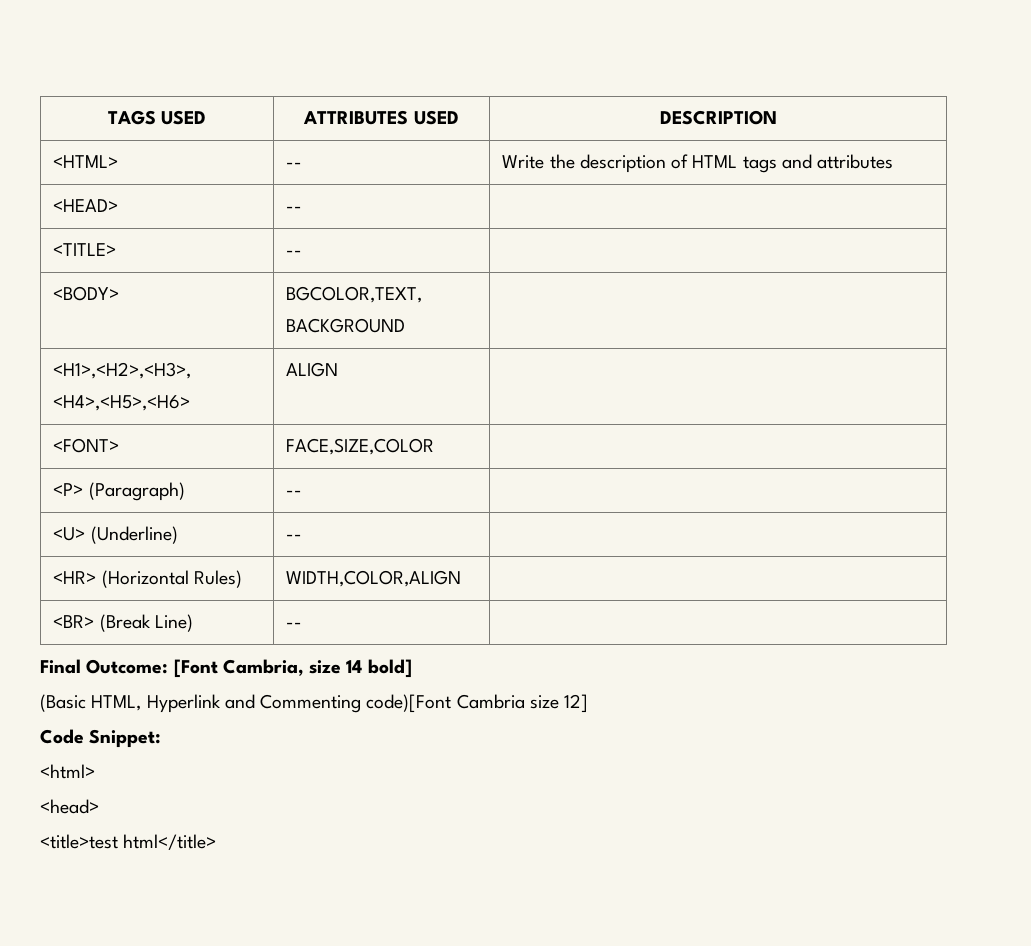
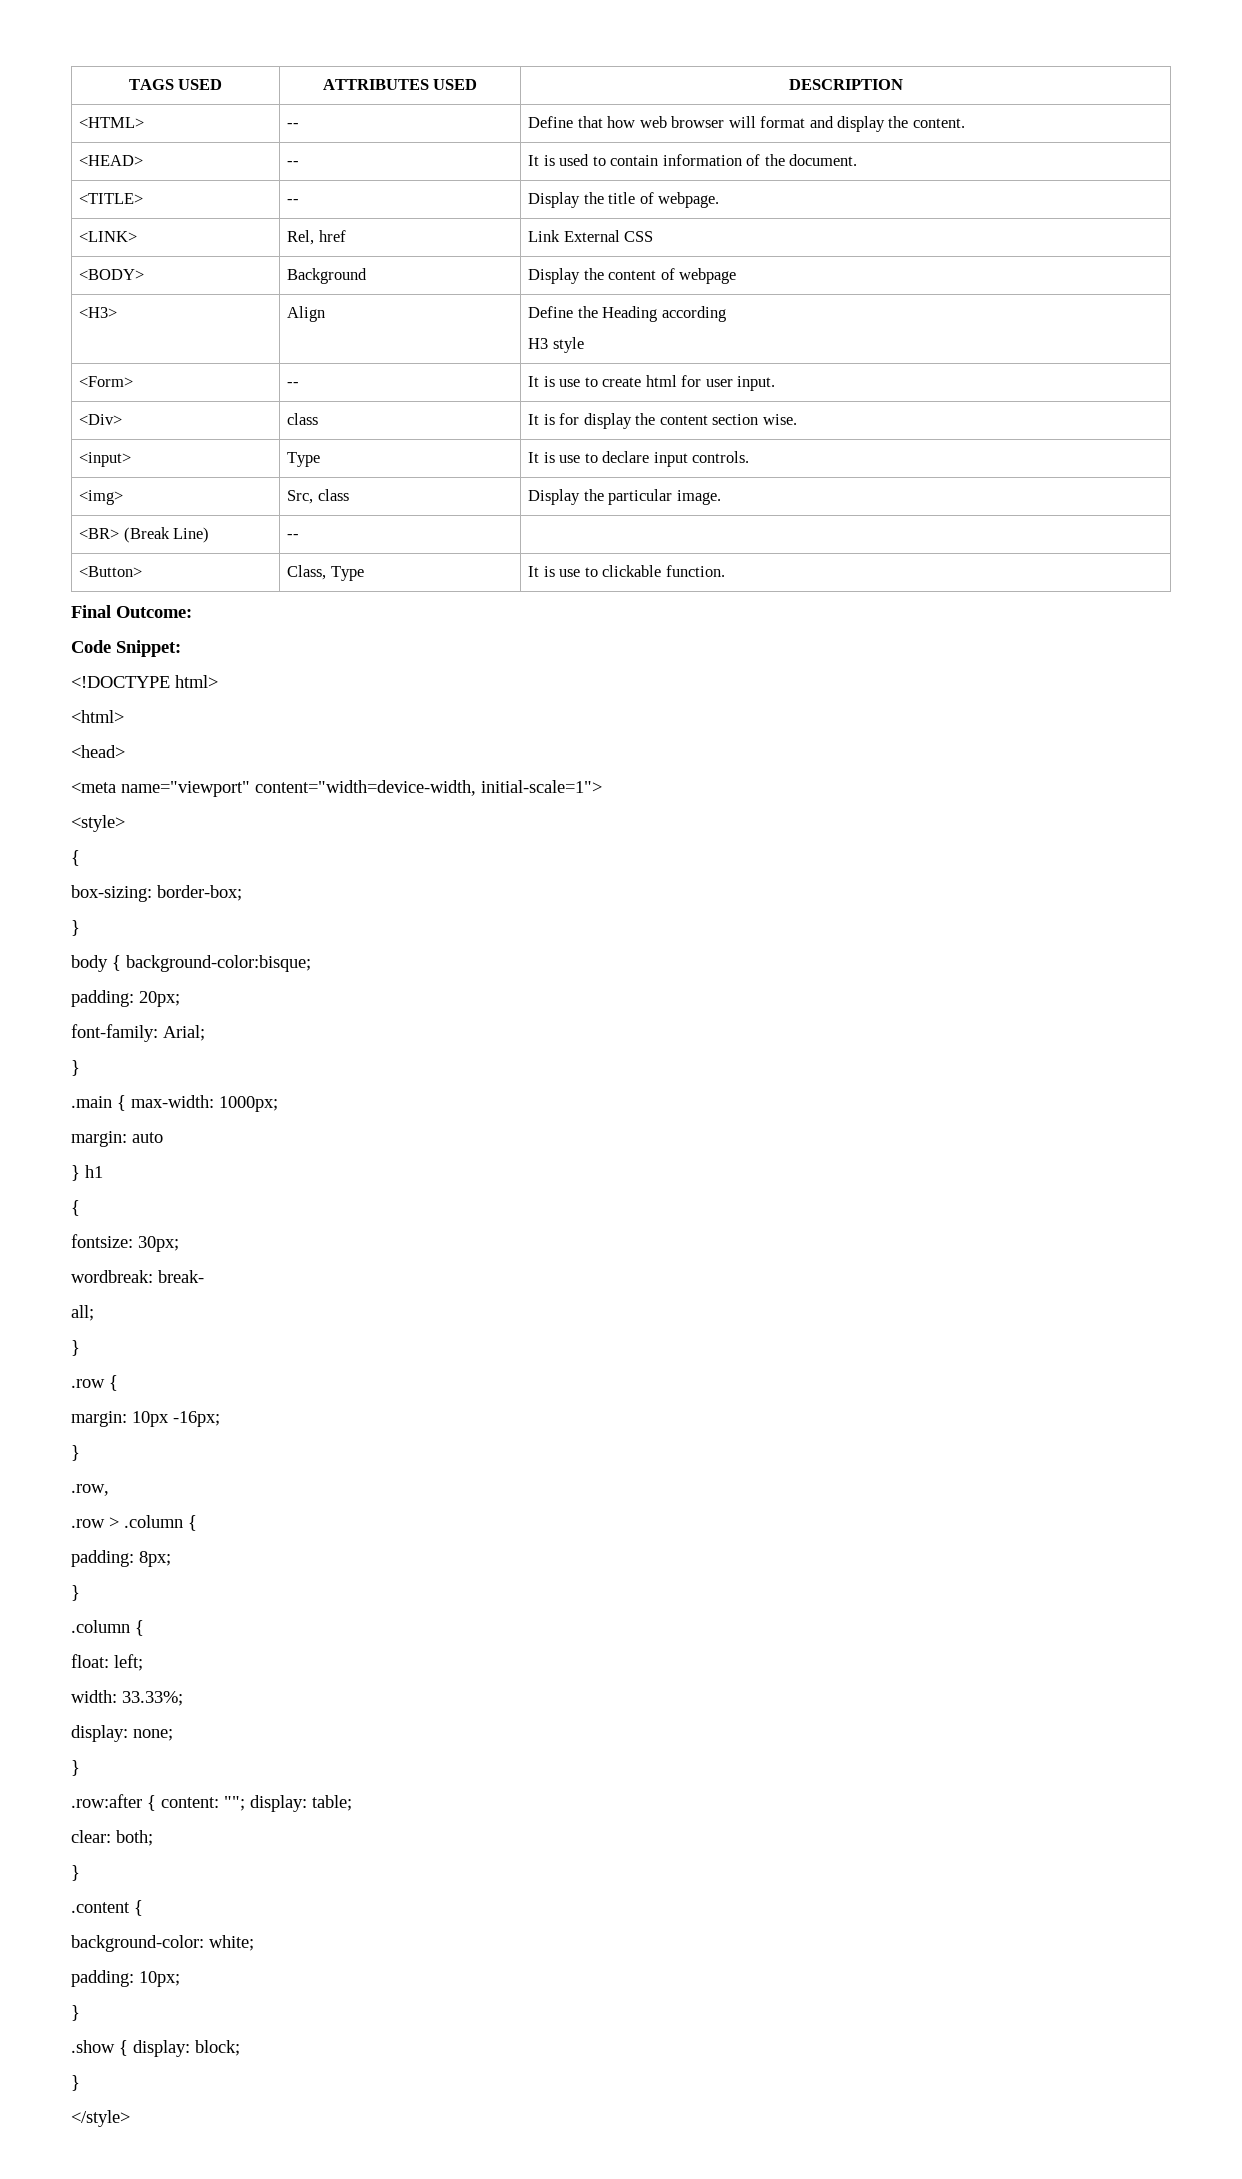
[502,154,894,173] [53,199,119,212] [286,206,303,212] [53,243,117,256] [286,250,303,256] [53,286,120,301] [286,286,423,303] [286,318,406,333] [53,362,192,379] [53,395,191,411] [286,362,339,377] [53,438,120,453] [286,438,435,455] [53,482,185,501] [286,490,303,496] [53,526,178,544] [286,534,303,540] [53,570,242,588] [286,570,462,587] [53,614,193,632] [286,622,303,628] [40,659,412,678] [40,694,589,713] Write the description of HTML tags and attributes // <HEAD> | -- | // <TITLE> | -- | // <BODY> | BGCOLOR,TEXT, // BACKGROUND | // <H1>,<H2>,<H3>, // <H4>,<H5>,<H6> | ALIGN | // <FONT> | FACE,SIZE,COLOR | // <P> (Paragraph) | -- | // <U> (Underline) | -- | // <HR> (Horizontal Rules) | WIDTH,COLOR,ALIGN | // <BR> (Break Line) | -- | // Final Outcome: [Font Cambria, size 14 bold] // (Basic HTML, Hyperlink and Commenting code)[Font Cambria size 12] -> [528,116,965,132] [79,155,144,166] [287,161,300,166] [528,154,858,166] [79,193,144,204] [287,199,300,204] [528,192,720,208] [79,231,138,242] [287,230,346,245] [528,230,654,242] [79,269,145,280] [287,268,368,284] [528,268,737,284] [79,307,118,318] [287,306,326,322] [528,306,726,322] [528,337,584,353] [79,376,134,387] [287,382,300,387] [528,375,776,391] [79,414,123,425] [287,413,319,425] [528,413,797,429] [79,452,132,467] [287,452,321,467] [528,451,750,467] [79,490,124,505] [287,489,349,504] [528,489,721,505] [79,527,210,543] [287,534,300,539] [79,566,143,577] [287,565,364,581] [528,565,725,577] [71,605,192,618] Define that how web browser will format and display the content. // <HEAD> | -- | It is used to contain information of the document. // <TITLE> | -- | Display the title of webpage. // <LINK> | Rel, href | Link External CSS // <BODY> | Background | Display the content of webpage // <H3> | Align | Define the Heading according // H3 style // <Form> | -- | It is use to create html for user input. // <Div> | class | It is for display the content section wise. // <input> | Type | It is use to declare input controls. // <img> | Src, class | Display the particular image. // <BR> (Break Line) | -- | // <Button> | Class, Type | It is use to clickable function. // Final Outcome:
(162, 738) none -> [71,675,218,688] // <!DOCTYPE html>
[40,834,217,850] <title>test html</title> -> [71,780,602,797] [71,815,125,832] [71,850,80,866] [71,885,242,902] [71,920,80,936] [71,955,311,972] [71,990,180,1007] [71,1024,205,1042] [71,1060,80,1076] [71,1095,278,1112] [71,1131,163,1147] [71,1165,103,1181] [71,1200,80,1216] [71,1234,179,1252] [71,1270,204,1283] [71,1305,94,1321] [71,1340,80,1356] [71,1375,118,1391] [71,1411,220,1427] [71,1445,80,1461] [71,1484,109,1496] [71,1515,197,1531] [71,1550,171,1567] [71,1585,80,1601] [71,1620,144,1636] [71,1654,143,1671] [71,1690,183,1706] [71,1725,173,1742] [71,1760,80,1776] [71,1794,352,1812] [71,1830,153,1846] [71,1865,80,1881] [71,1900,143,1916] [71,1935,254,1952] [71,1970,180,1987] [71,2005,80,2021] [71,2040,240,2057] [71,2075,80,2091] [71,2110,130,2127] <meta name="viewport" content="width=device-width, initial-scale=1"> // <style> // { // box-sizing: border-box; // } // body { background-color:bisque; // padding: 20px; // font-family: Arial; // } // .main { max-width: 1000px; // margin: auto // } h1 // { // fontsize: 30px; // wordbreak: break- // all; // } // .row { // margin: 10px -16px; // } // .row, // .row > .column { // padding: 8px; // } // .column { // float: left; // width: 33.33%; // display: none; // } // .row:after { content: ""; display: table; // clear: both; // } // .content { // background-color: white; // padding: 10px; // } // .show { display: block; // } // </style>

